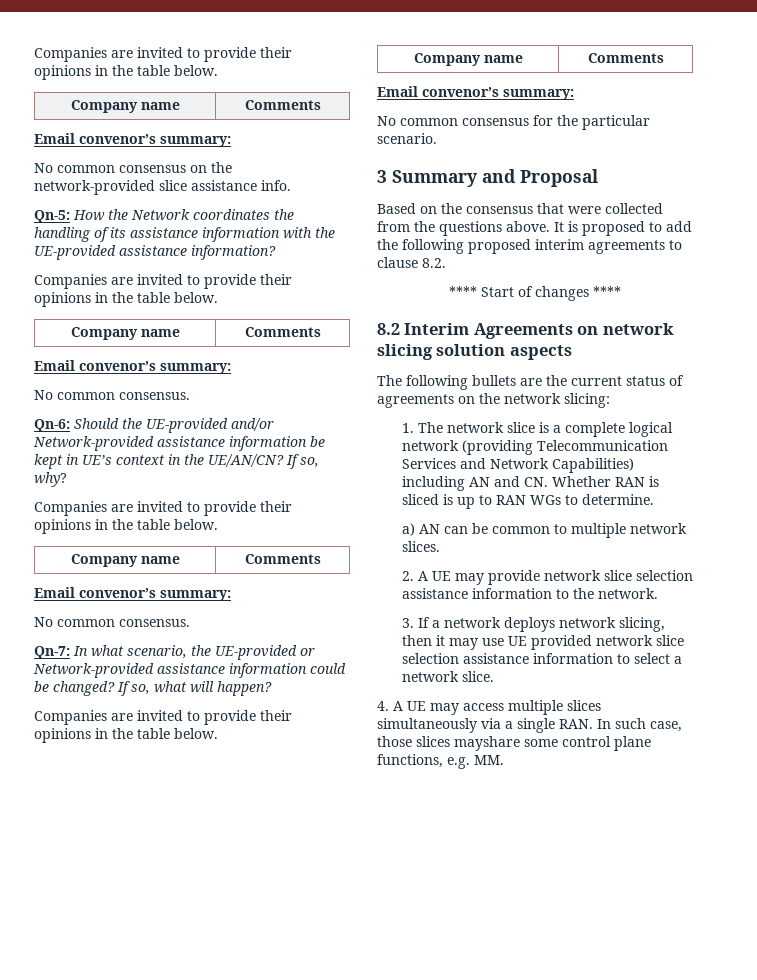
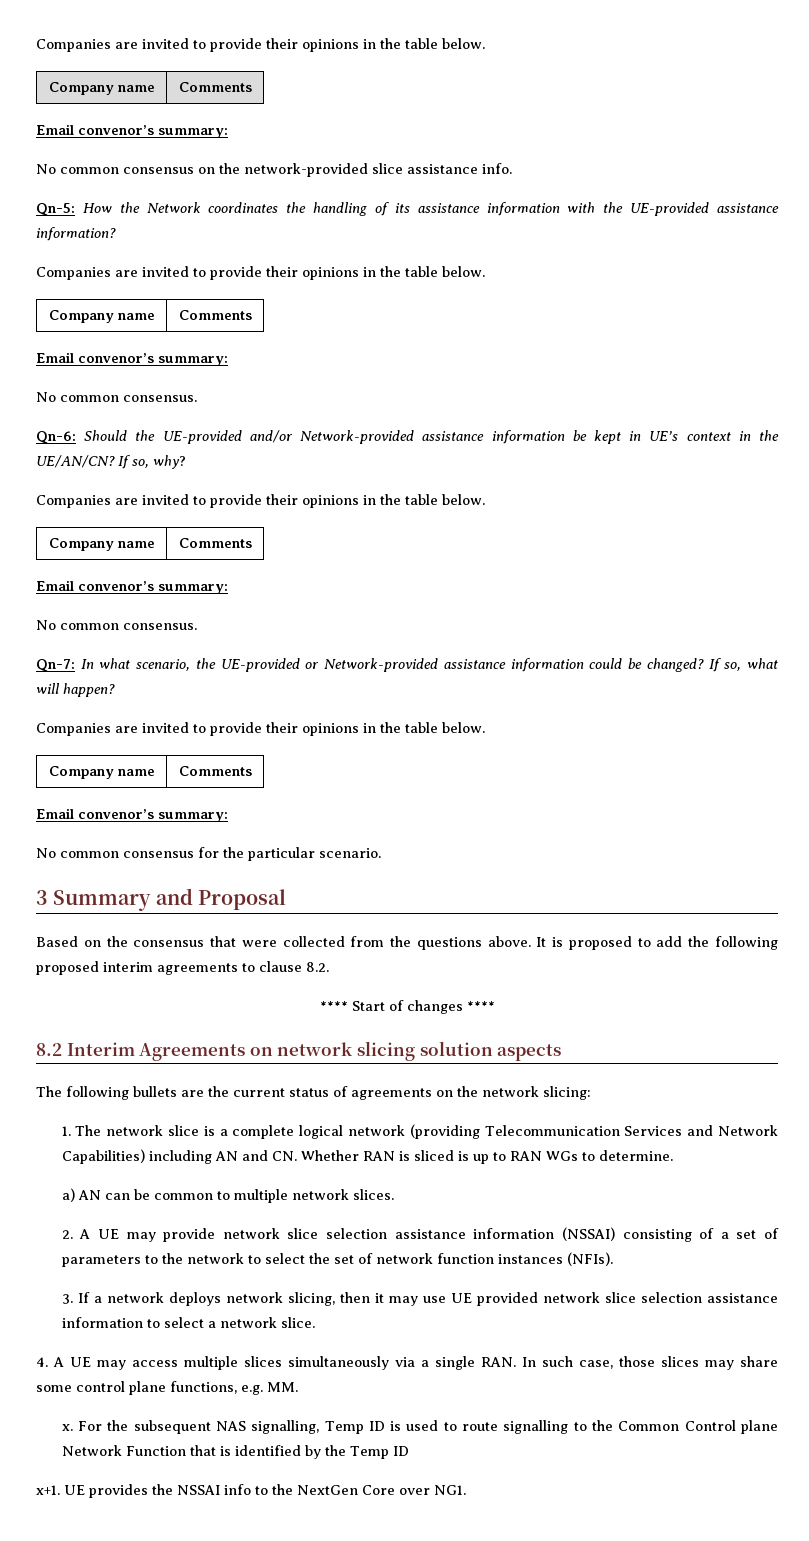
[555,588,658,599] to the network. -> [561,1227,780,1242] [61,1252,613,1267] (NSSAI) consisting of a set of parameters to the network to select the set of network function instances (NFIs).
[454,736,520,751] mayshare -> [705,1356,778,1370] may share
(504, 760) none -> [61,1420,779,1434] [61,1445,409,1459] [36,1484,466,1498] // x. For the subsequent NAS signalling, Temp ID is used to route signalling to the Common Control plane Network Function that is identified by the Temp ID // x+1. UE provides the NSSAI info to the NextGen Core over NG1.

